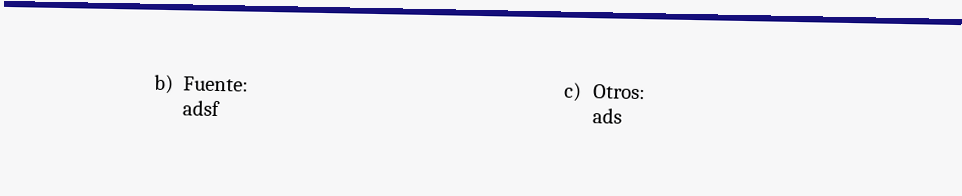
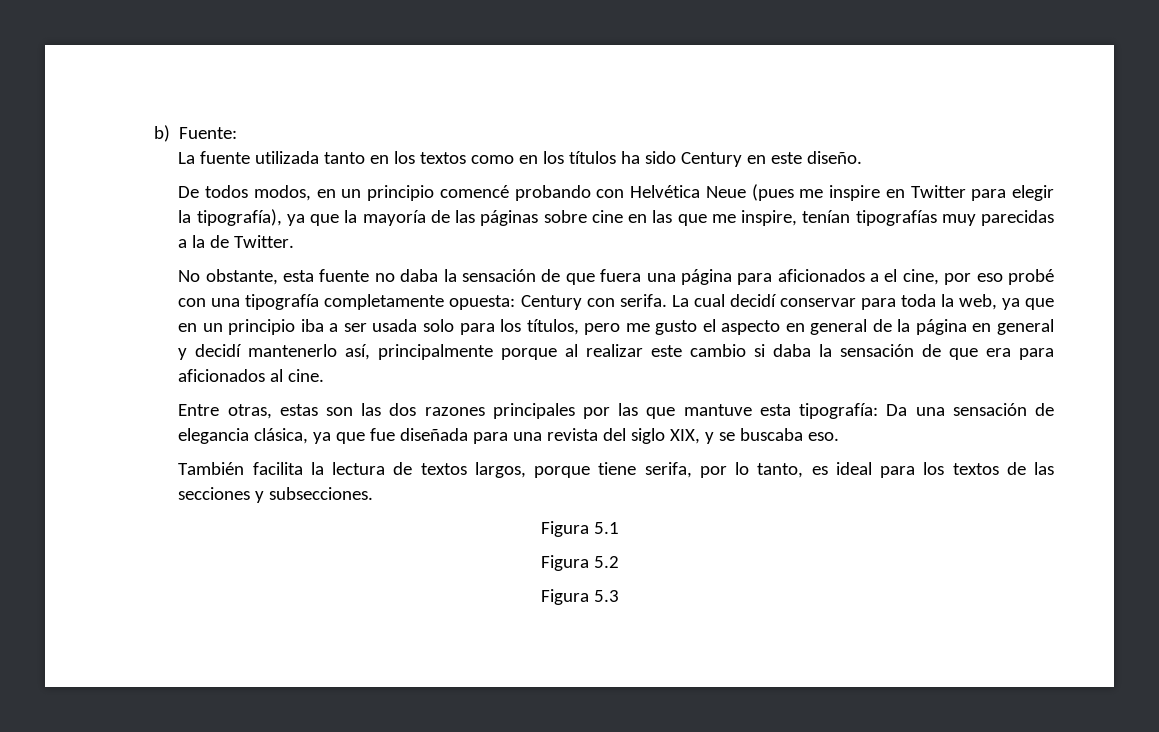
[182,100,221,117] [562,82,647,102] [592,108,623,124] adsf // c) Otros: // ads -> [178,151,863,167] [178,184,1055,201] [178,209,1054,226] [178,235,295,248] [178,269,1054,285] [178,294,1054,310] [178,319,1055,335] [178,344,1055,360] [178,369,325,382] [178,403,1055,419] [178,428,840,444] [178,462,1054,478] [178,487,374,503] [540,521,619,537] [540,555,619,571] [540,589,619,605] La fuente utilizada tanto en los textos como en los títulos ha sido Century en este diseño. // De todos modos, en un principio comencé probando con Helvética Neue (pues me inspire en Twitter para elegir la tipografía), ya que la mayoría de las páginas sobre cine en las que me inspire, tenían tipografías muy parecidas a la de Twitter. // No obstante, esta fuente no daba la sensación de que fuera una página para aficionados a el cine, por eso probé con una tipografía completamente opuesta: Century con serifa. La cual decidí conservar para toda la web, ya que en un principio iba a ser usada solo para los títulos, pero me gusto el aspecto en general de la página en general y decidí mantenerlo así, principalmente porque al realizar este cambio si daba la sensación de que era para aficionados al cine. // Entre otras, estas son las dos razones principales por las que mantuve esta tipografía: Da una sensación de elegancia clásica, ya que fue diseñada para una revista del siglo XIX, y se buscaba eso. // También facilita la lectura de textos largos, porque tiene serifa, por lo tanto, es ideal para los textos de las secciones y subsecciones. // Figura 5.1 // Figura 5.2 // Figura 5.3

